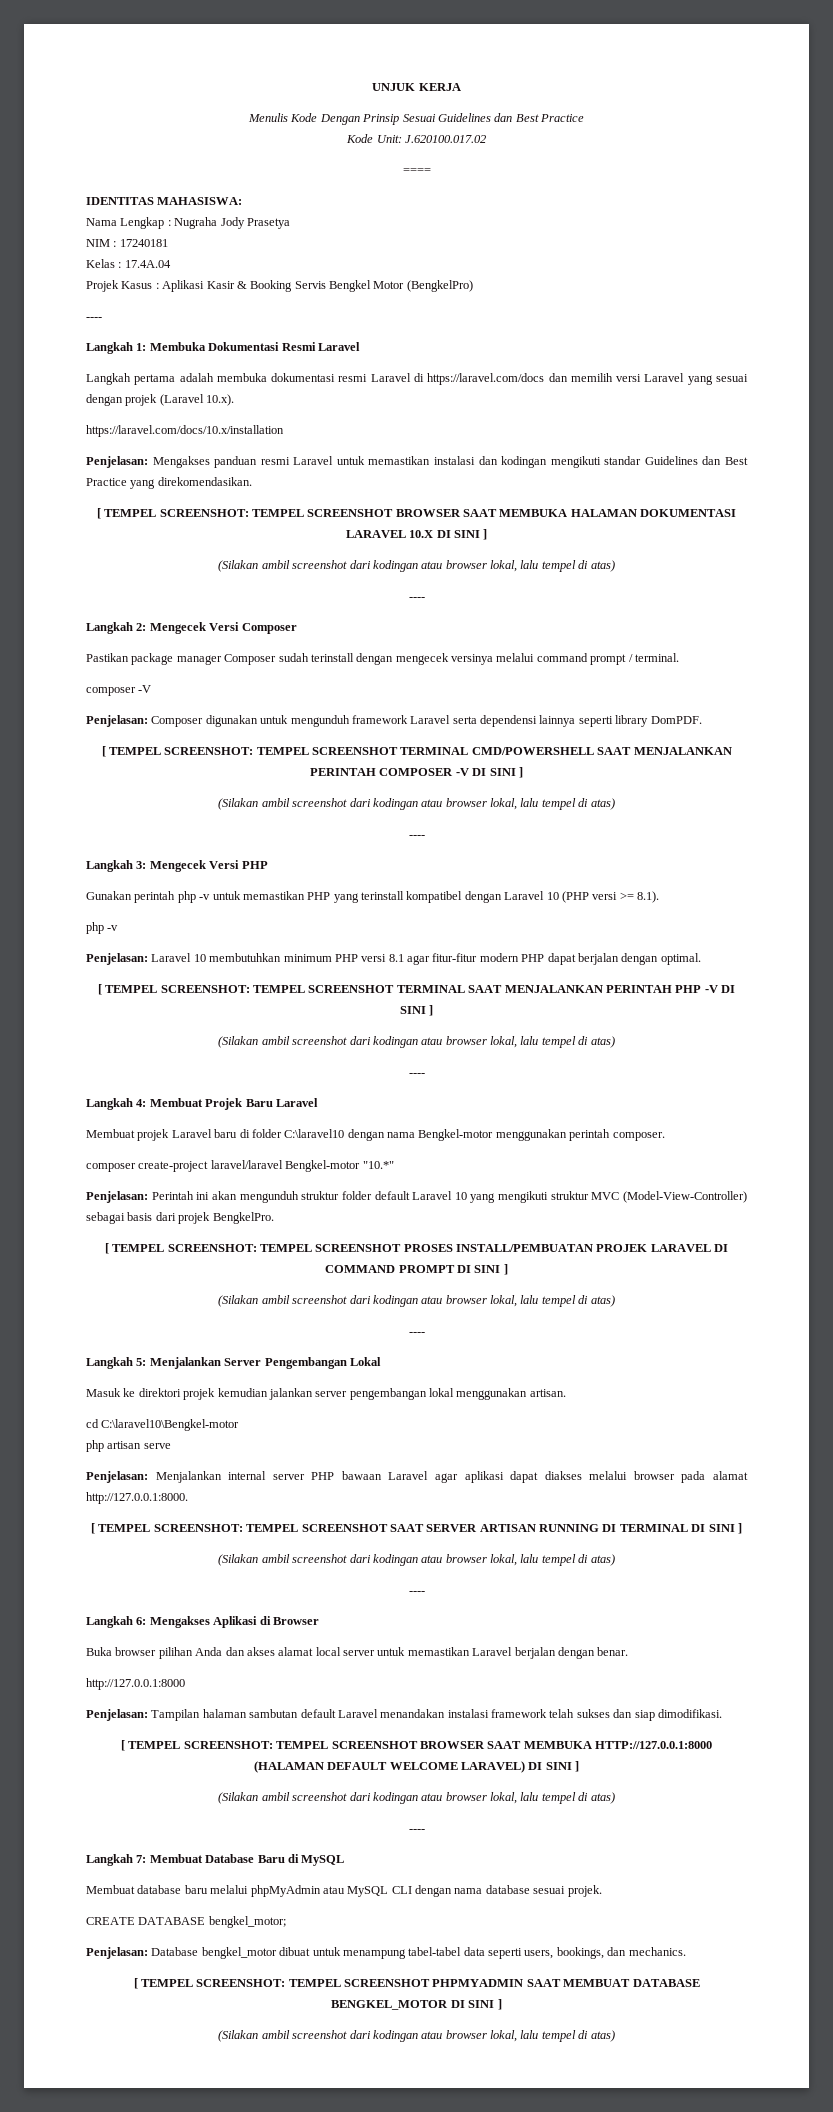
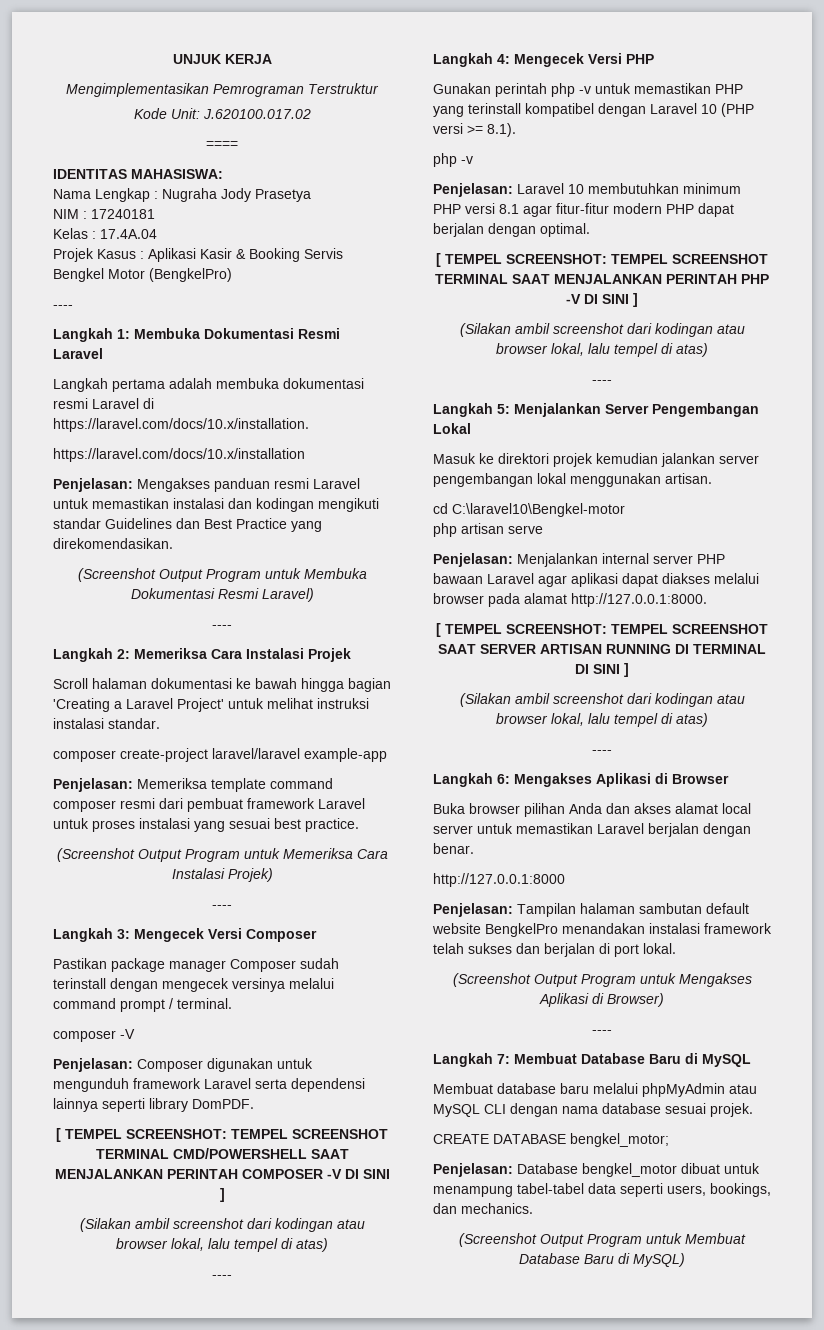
[248,113,584,125] Menulis Kode Dengan Prinsip Sesuai Guidelines dan Best Practice -> [66,83,379,97] Mengimplementasikan Pemrograman Terstruktur
[427,373,749,385] [86,394,235,406] https://laravel.com/docs dan memilih versi Laravel yang sesuai dengan projek (Laravel 10.x). -> [53,418,309,432] https://laravel.com/docs/10.x/installation.
[96,508,737,519] [345,529,488,540] [218,560,615,572] [408,597,425,600] [86,622,147,634] [ TEMPEL SCREENSHOT: TEMPEL SCREENSHOT BROWSER SAAT MEMBUKA HALAMAN DOKUMENTASI LARAVEL 10.X DI SINI ] // (Silakan ambil screenshot dari kodingan atau browser lokal, lalu tempel di atas) // ---- // Langkah 2: -> [77,568,367,582] [130,588,314,602] [212,625,232,629] [53,648,351,662] [53,678,391,692] [53,698,369,712] [53,718,160,729] [53,748,387,762] [53,778,333,792] [53,798,365,812] [53,818,359,832] [56,848,388,862] [171,868,273,882] [212,905,232,909] [53,928,130,942] (Screenshot Output Program untuk Membuka Dokumentasi Resmi Laravel) // ---- // Langkah 2: Memeriksa Cara Instalasi Projek // Scroll halaman dokumentasi ke bawah hingga bagian 'Creating a Laravel Project' untuk melihat instruksi instalasi standar. // composer create-project laravel/laravel example-app // Penjelasan: Memeriksa template command composer resmi dari pembuat framework Laravel untuk proses instalasi yang sesuai best practice. // (Screenshot Output Program untuk Memeriksa Cara Instalasi Projek) // ---- // Langkah 3:
[136,861,147,869] 3: -> [497,54,510,64] 4:
[86,1098,318,1110] [86,1129,665,1141] [86,1160,394,1172] [86,1191,748,1203] [86,1212,274,1224] [104,1243,729,1254] [325,1264,508,1275] [218,1295,615,1307] [408,1332,425,1335] // Langkah 4: Membuat Projek Baru Laravel // Membuat projek Laravel baru di folder C:\laravel10 dengan nama Bengkel-motor menggunakan perintah composer. // composer create-project laravel/laravel Bengkel-motor "10.*" // Penjelasan: Perintah ini akan mengunduh struktur folder default Laravel 10 yang mengikuti struktur MVC (Model-View-Controller) sebagai basis dari projek BengkelPro. // [ TEMPEL SCREENSHOT: TEMPEL SCREENSHOT PROSES INSTALL/PEMBUATAN PROJEK LARAVEL DI COMMAND PROMPT DI SINI ] // (Silakan ambil screenshot dari kodingan atau browser lokal, lalu tempel di atas) // ---- -> (612, 382) none
[337,1709,378,1718] Laravel -> [432,923,558,937] website BengkelPro
[634,1709,722,1721] [121,1740,712,1751] [253,1761,580,1773] [218,1792,615,1804] siap dimodifikasi. // [ TEMPEL SCREENSHOT: TEMPEL SCREENSHOT BROWSER SAAT MEMBUKA HTTP://127.0.0.1:8000 (HALAMAN DEFAULT WELCOME LARAVEL) DI SINI ] // (Silakan ambil screenshot dari kodingan atau browser lokal, lalu tempel di atas) -> [544,943,676,957] [452,973,752,987] [539,993,664,1007] berjalan di port lokal. // (Screenshot Output Program untuk Mengakses Aplikasi di Browser)
[133,1978,700,1989] [331,1999,502,2010] [218,2030,615,2042] [ TEMPEL SCREENSHOT: TEMPEL SCREENSHOT PHPMYADMIN SAAT MEMBUAT DATABASE BENGKEL_MOTOR DI SINI ] // (Silakan ambil screenshot dari kodingan atau browser lokal, lalu tempel di atas) -> [459,1233,746,1247] [519,1253,685,1267] (Screenshot Output Program untuk Membuat Database Baru di MySQL)

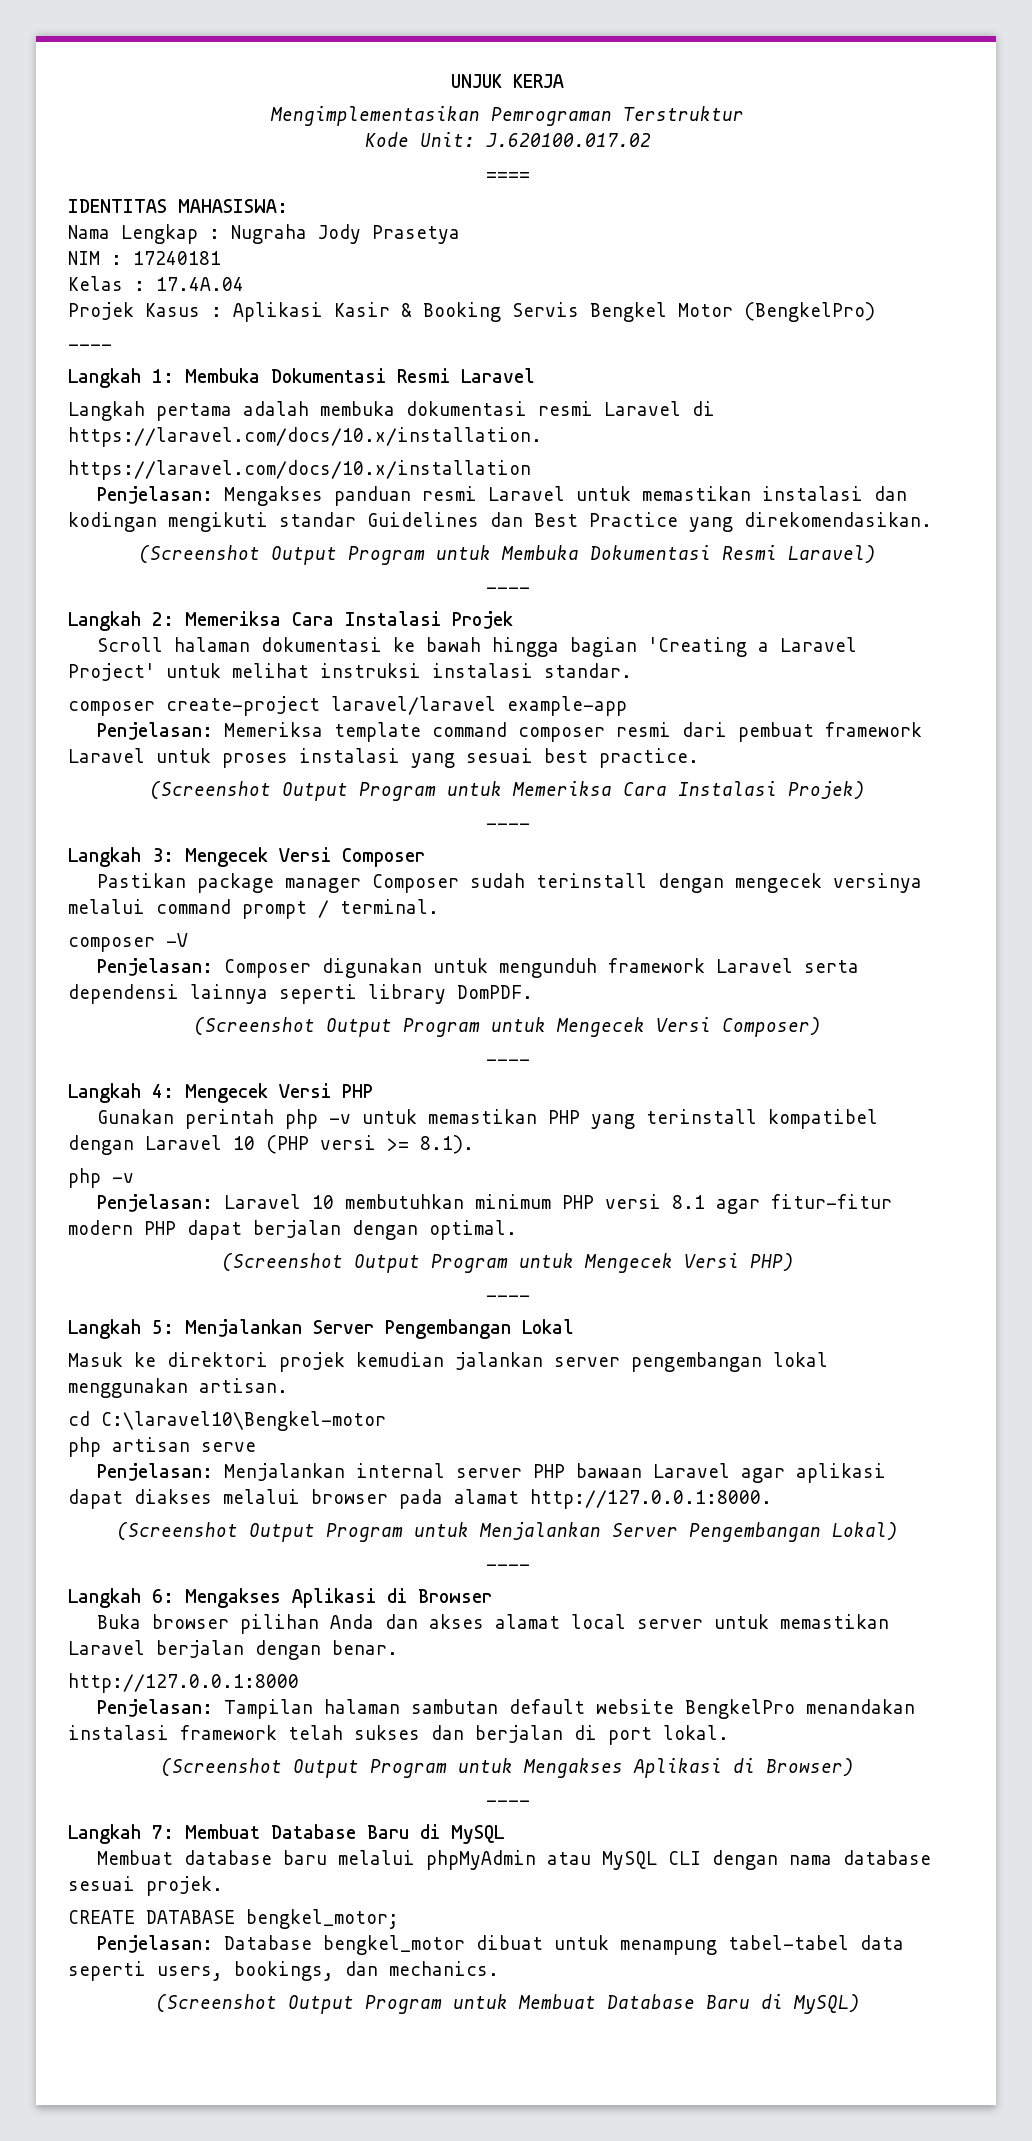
[56,1128,388,1142] [95,1148,349,1159] [54,1169,390,1179] [219,1188,225,1202] [79,1218,365,1232] [116,1238,328,1252] [ TEMPEL SCREENSHOT: TEMPEL SCREENSHOT TERMINAL CMD/POWERSHELL SAAT MENJALANKAN PERINTAH COMPOSER -V DI SINI ] // (Silakan ambil screenshot dari kodingan atau browser lokal, lalu tempel di atas) -> [194,1017,821,1037] (Screenshot Output Program untuk Mengecek Versi Composer)
[436,253,768,267] [435,274,769,284] [566,293,638,307] [459,323,745,337] [496,343,708,357] [ TEMPEL SCREENSHOT: TEMPEL SCREENSHOT TERMINAL SAAT MENJALANKAN PERINTAH PHP -V DI SINI ] // (Silakan ambil screenshot dari kodingan atau browser lokal, lalu tempel di atas) -> [221,1253,794,1273] (Screenshot Output Program untuk Mengecek Versi PHP)
[436,623,768,637] [438,644,766,654] [575,663,629,677] [459,693,745,707] [496,713,708,727] [ TEMPEL SCREENSHOT: TEMPEL SCREENSHOT SAAT SERVER ARTISAN RUNNING DI TERMINAL DI SINI ] // (Silakan ambil screenshot dari kodingan atau browser lokal, lalu tempel di atas) -> [117,1522,898,1542] (Screenshot Output Program untuk Menjalankan Server Pengembangan Lokal)

